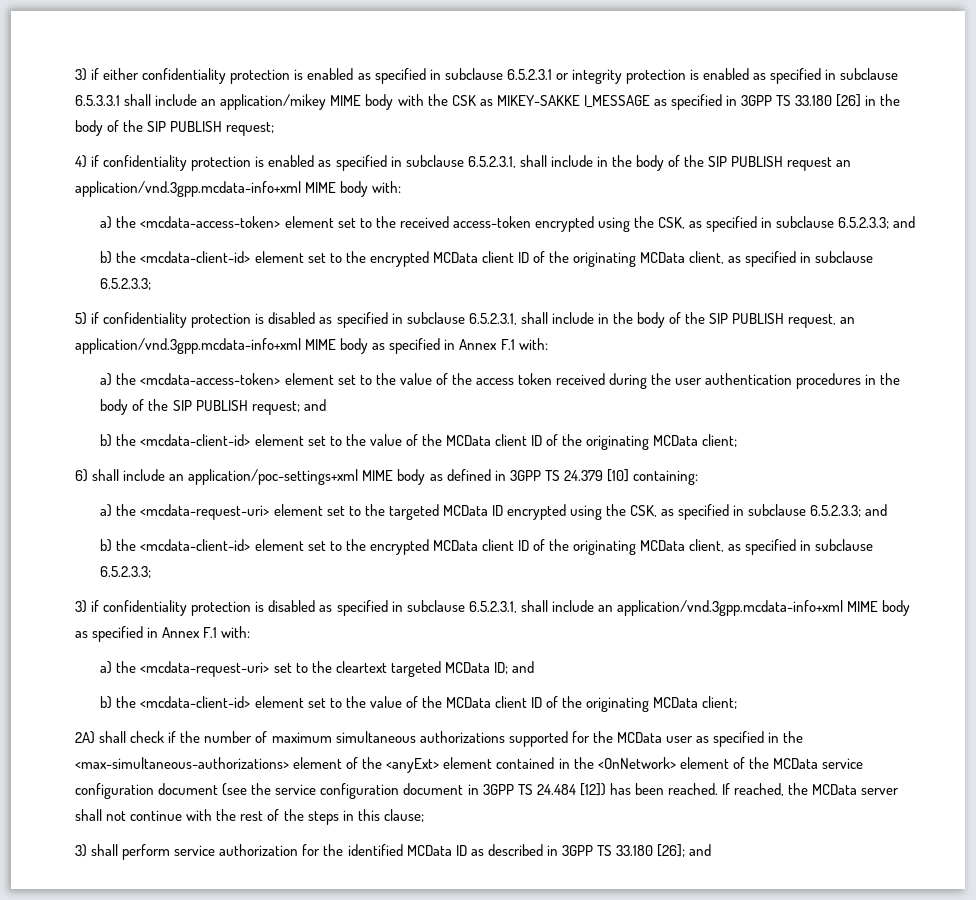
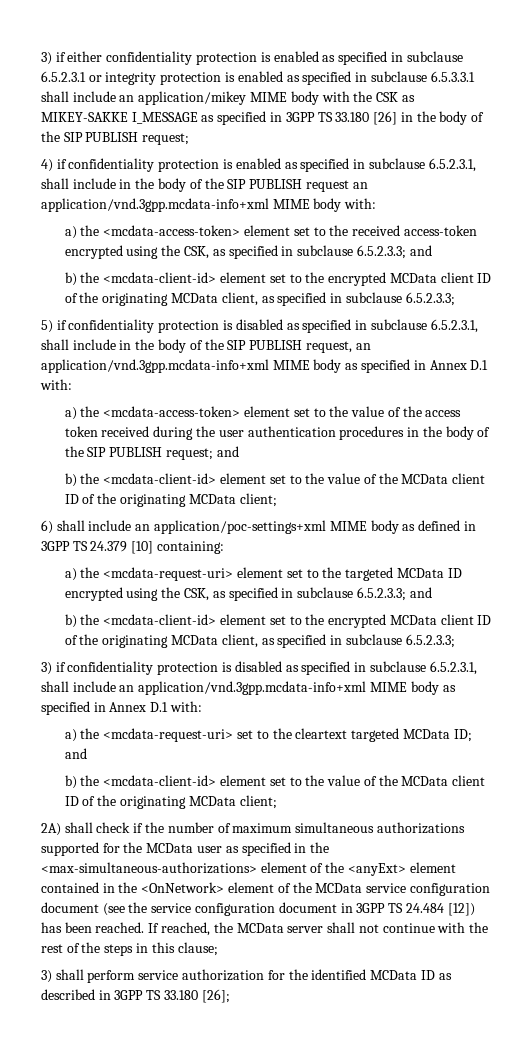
[500,339,515,350] F.1 -> [470,360,489,370] D.1
[203,627,218,638] F.1 -> [150,702,169,712] D.1
[689,844,712,856] and -> (230, 996) none

